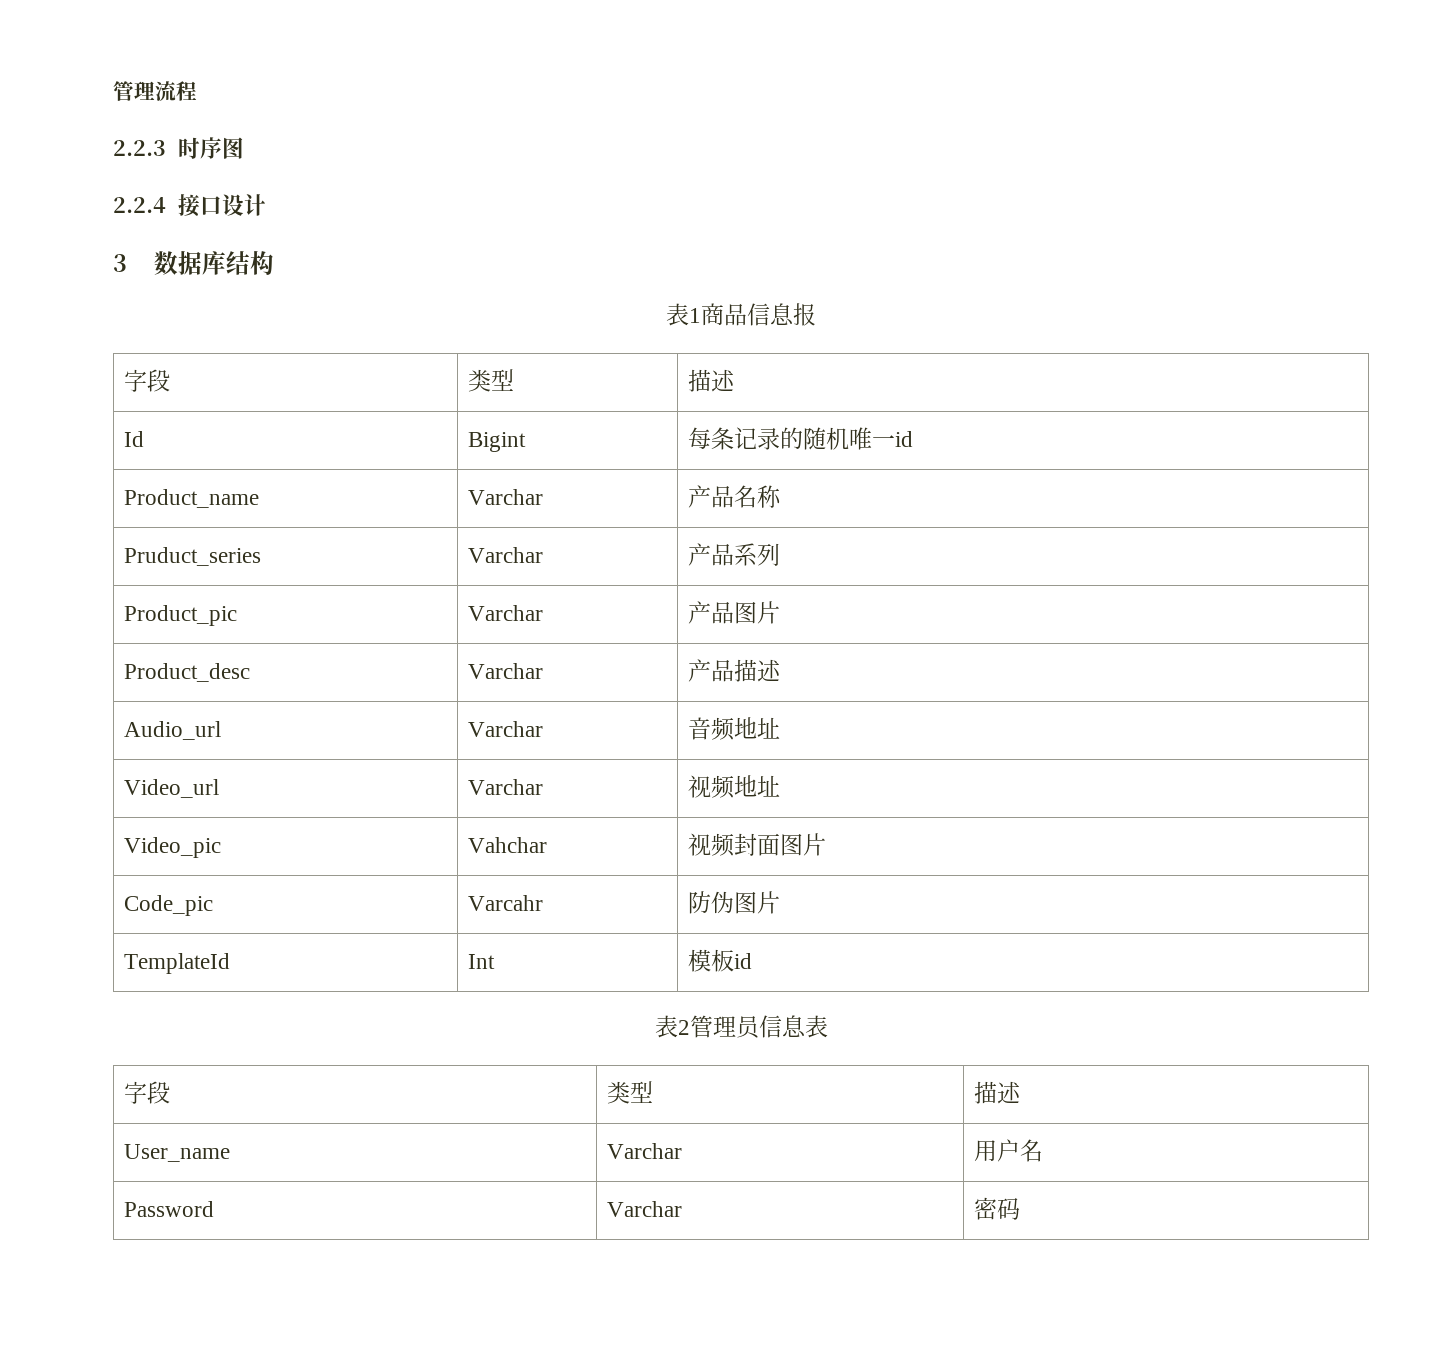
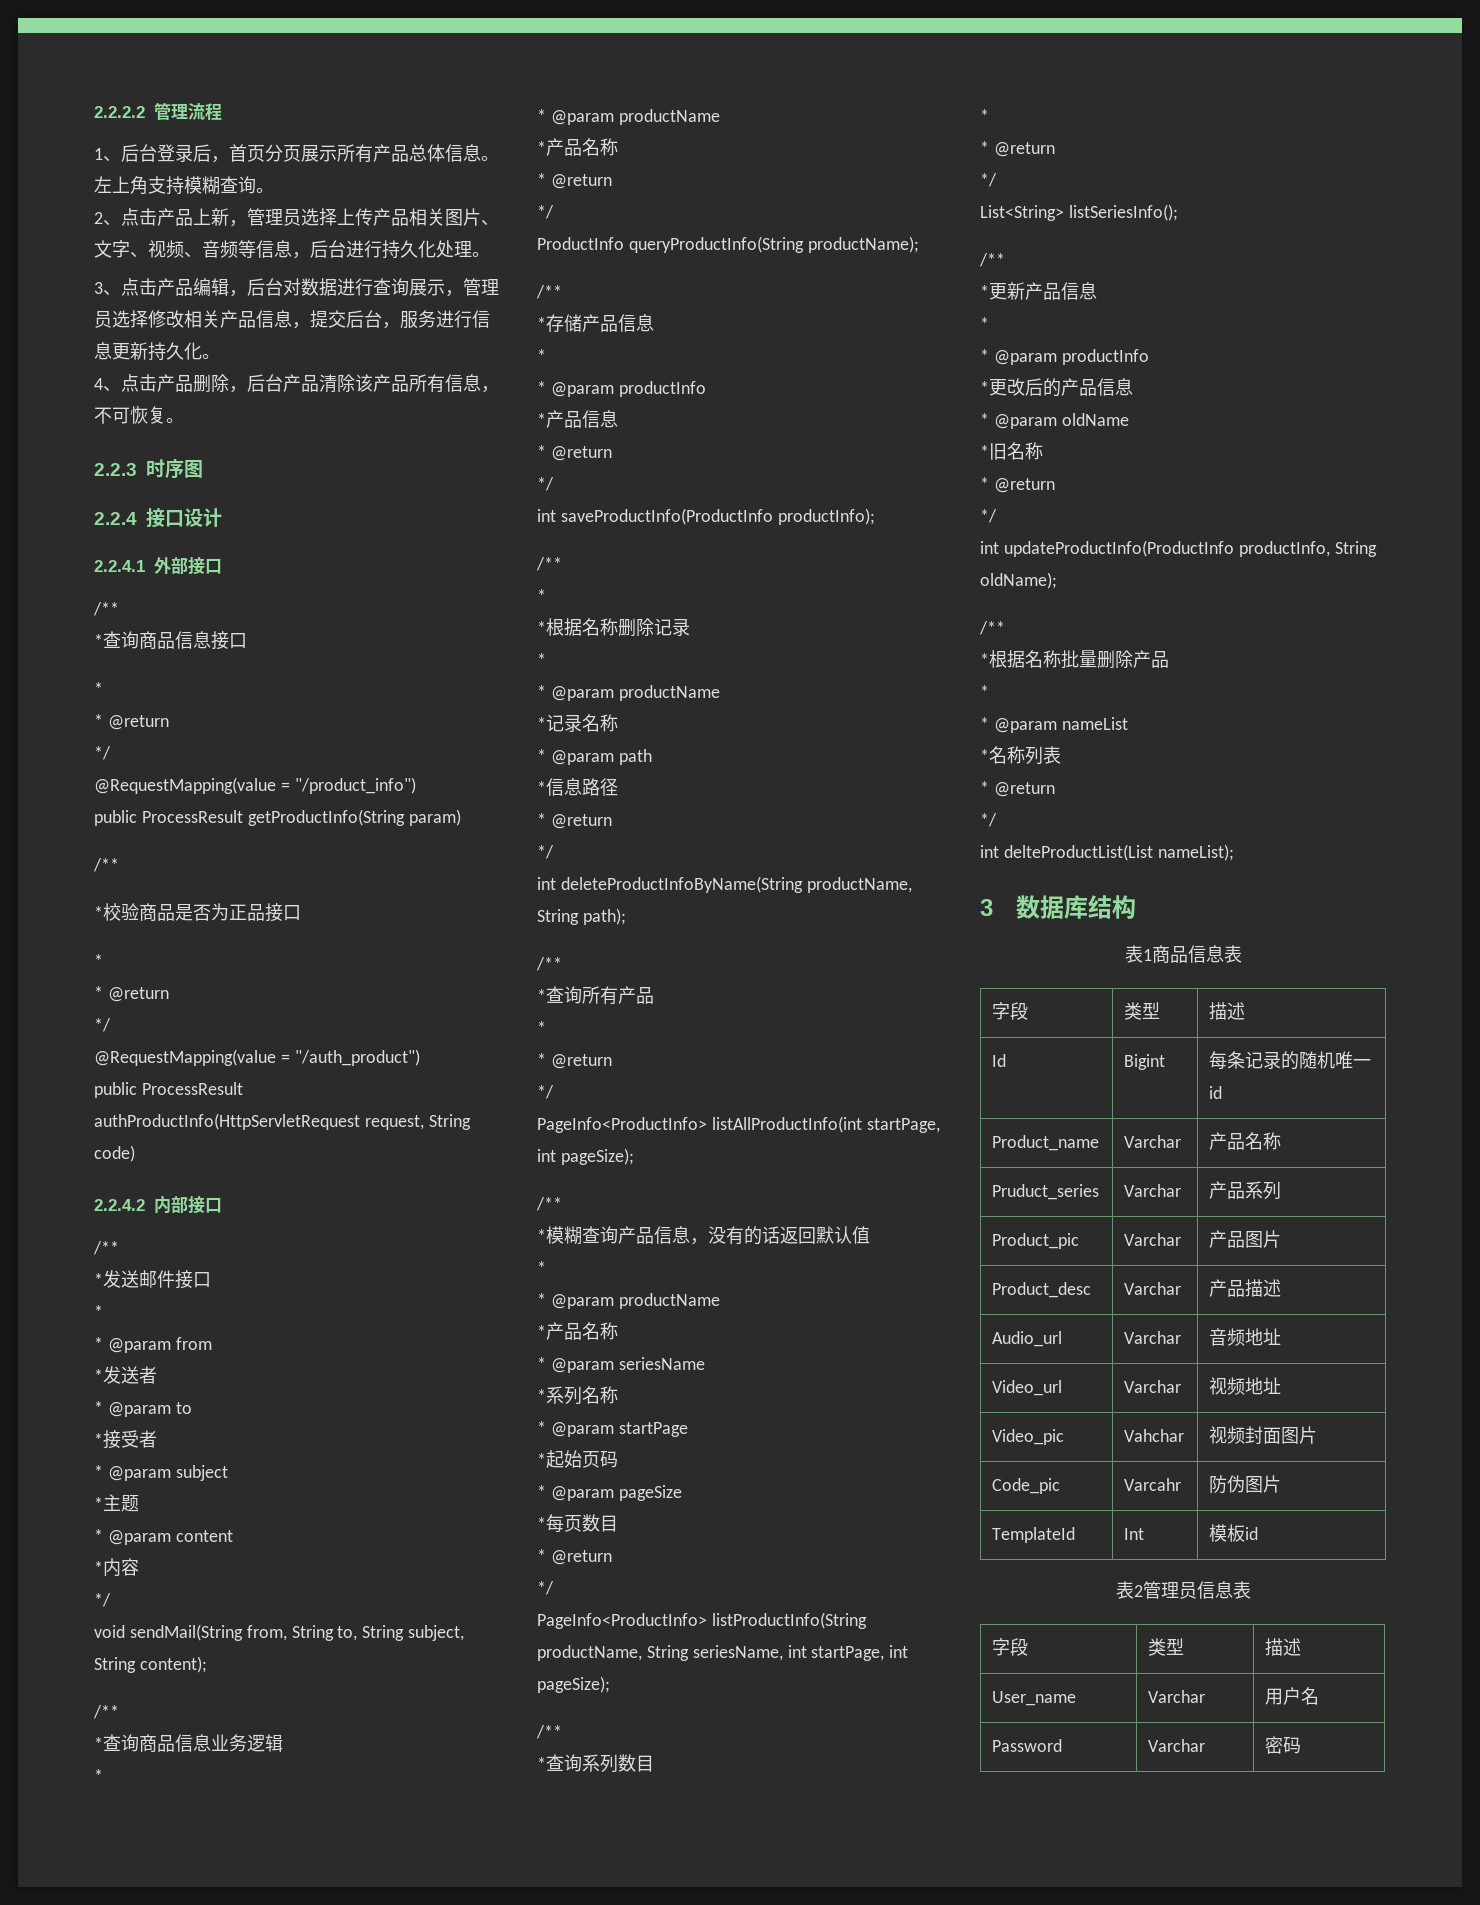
(113, 91) none -> [94,106,145,118] 2.2.2.2
(197, 91) none -> [94,144,499,163] [94,176,274,195] [94,208,499,227] [94,240,490,259] [94,278,499,297] [94,310,490,329] [94,342,220,361] [94,374,499,393] [94,406,184,424] // 1、后台登录后，首页分页展示所有产品总体信息。左上角支持模糊查询。 // 2、点击产品上新，管理员选择上传产品相关图片、文字、视频、音频等信息，后台进行持久化处理。 // 3、点击产品编辑，后台对数据进行查询展示，管理员选择修改相关产品信息，提交后台，服务进行信息更新持久化。 // 4、点击产品删除，后台产品清除该产品所有信息，不可恢复。
(266, 205) none -> [94,557,222,575] [93,602,119,616] [94,631,247,650] [94,682,103,695] [94,714,169,730] [94,746,111,760] [94,777,416,794] [94,809,461,826] [93,858,119,872] [94,903,301,922] [94,954,103,967] [94,986,169,1002] [94,1018,111,1032] [94,1049,420,1066] [94,1082,243,1098] [94,1113,471,1130] [94,1145,135,1162] [94,1196,222,1214] [93,1241,119,1255] [94,1270,211,1289] [94,1305,103,1318] [94,1337,212,1353] [94,1366,157,1384] [94,1401,192,1417] [94,1430,157,1449] [94,1465,228,1481] [94,1494,139,1512] [94,1529,233,1545] [94,1558,139,1577] [94,1593,111,1607] [94,1624,465,1641] [94,1656,207,1673] [93,1705,119,1719] [94,1734,283,1752] [94,1769,103,1782] [537,109,720,125] [537,138,618,156] [537,173,612,189] [537,205,554,219] [537,236,919,253] [536,285,562,299] [537,314,654,332] [537,349,546,362] [537,381,706,397] [537,410,618,428] [537,445,612,461] [537,477,554,491] [537,508,875,525] [536,557,562,571] [537,589,546,602] [537,618,690,637] [537,653,546,666] [537,685,720,701] [537,714,618,732] [537,749,652,765] [537,778,618,796] [537,813,612,829] [537,845,554,859] [537,876,912,893] [537,908,626,925] [536,957,562,971] [537,986,654,1005] [537,1021,546,1034] [537,1053,612,1069] [537,1085,554,1099] [537,1116,940,1133] [537,1148,634,1165] [536,1197,562,1211] [537,1226,870,1245] [537,1261,546,1274] [537,1293,720,1309] [537,1322,618,1340] [537,1357,705,1373] [537,1386,618,1405] [537,1421,688,1437] [537,1450,618,1468] [537,1485,682,1501] [537,1514,618,1533] [537,1549,612,1565] [537,1581,554,1595] [537,1612,867,1629] [537,1645,909,1661] [537,1676,610,1693] [536,1725,562,1739] [537,1754,654,1773] [980,109,989,122] [980,141,1055,157] [980,173,997,187] [980,204,1178,221] [979,253,1005,267] [980,282,1097,300] [980,317,989,330] [980,349,1149,365] [980,378,1133,397] [980,413,1129,429] [980,442,1043,460] [980,477,1055,493] [980,509,997,523] [980,540,1377,557] [980,572,1057,589] [979,621,1005,635] [980,650,1169,669] [980,685,989,698] [980,717,1128,733] [980,746,1061,765] [980,781,1055,797] [980,813,997,827] [980,844,1234,861] // 2.2.4.1外部接口 // /** // *查询商品信息接口 // * // * @return // */ // @RequestMapping(value = "/product_info") // public ProcessResult getProductInfo(String param) // /** // *校验商品是否为正品接口 // * // * @return // */ // @RequestMapping(value = "/auth_product") // public ProcessResult authProductInfo(HttpServletRequest request, String code) // 2.2.4.2内部接口 // /** // *发送邮件接口 // * // * @param from // *发送者 // * @param to // *接受者 // * @param subject // *主题 // * @param content // *内容 // */ // void sendMail(String from, String to, String subject, String content); // /** // *查询商品信息业务逻辑 // * // * @param productName // *产品名称 // * @return // */ // ProductInfo queryProductInfo(String productName); // /** // *存储产品信息 // * // * @param productInfo // *产品信息 // * @return // */ // int saveProductInfo(ProductInfo productInfo); // /** // * // *根据名称删除记录 // * // * @param productName // *记录名称 // * @param path // *信息路径 // * @return // */ // int deleteProductInfoByName(String productName, String path); // /** // *查询所有产品 // * // * @return // */ // PageInfo<ProductInfo> listAllProductInfo(int startPage, int pageSize); // /** // *模糊查询产品信息，没有的话返回默认值 // * // * @param productName // *产品名称 // * @param seriesName // *系列名称 // * @param startPage // *起始页码 // * @param pageSize // *每页数目 // * @return // */ // PageInfo<ProductInfo> listProductInfo(String productName, String seriesName, int startPage, int pageSize); // /** // *查询系列数目 // * // * @return // */ // List<String> listSeriesInfo(); // /** // *更新产品信息 // * // * @param productInfo // *更改后的产品信息 // * @param oldName // *旧名称 // * @return // */ // int updateProductInfo(ProductInfo productInfo, String oldName); // /** // *根据名称批量删除产品 // * // * @param nameList // *名称列表 // * @return // */ // int delteProductList(List nameList);
[793,303,816,326] 报 -> [1223,945,1242,963] 表

